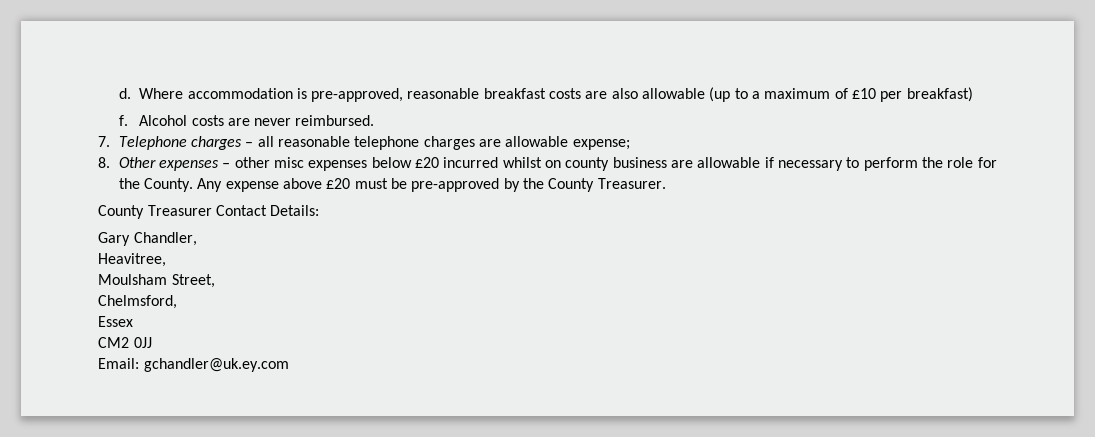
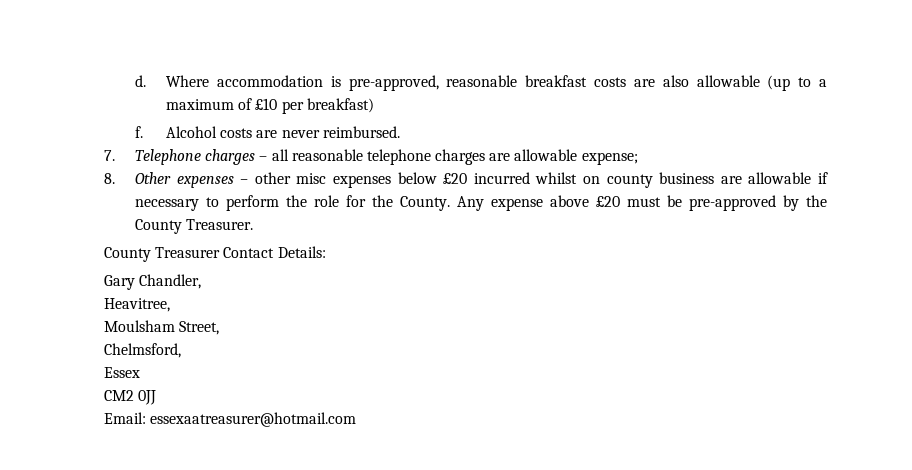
[143,358,289,372] gchandler@uk.ey.com -> [150,412,357,427] essexaatreasurer@hotmail.com

